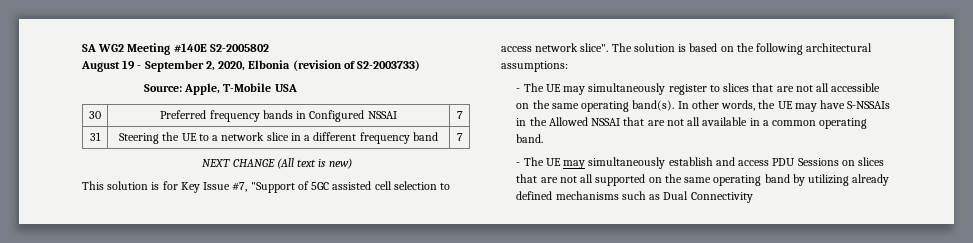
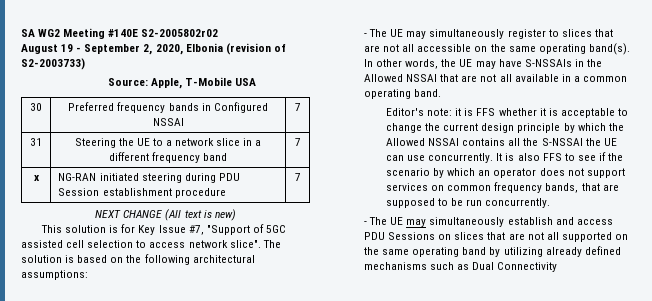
[209,44,269,52] S2-2005802 -> [141,29,219,37] S2-2005802r02
(463, 137) none -> [33,175,40,181] [58,173,240,183] [58,188,226,198] [294,173,301,181] // x | NG-RAN initiated steering during PDU Session establishment procedure | 7
(544, 138) none -> [386,108,628,118] [386,123,624,133] [386,138,617,146] [386,152,624,163] [386,168,625,178] [386,182,619,193] [386,198,551,208] // Editor's note: it is FFS whether it is acceptable to change the current design principle by which the Allowed NSSAI contains all the S-NSSAI the UE can use concurrently. It is also FFS to see if the scenario by which an operator does not support services on common frequency bands, that are supposed to be run concurrently.

